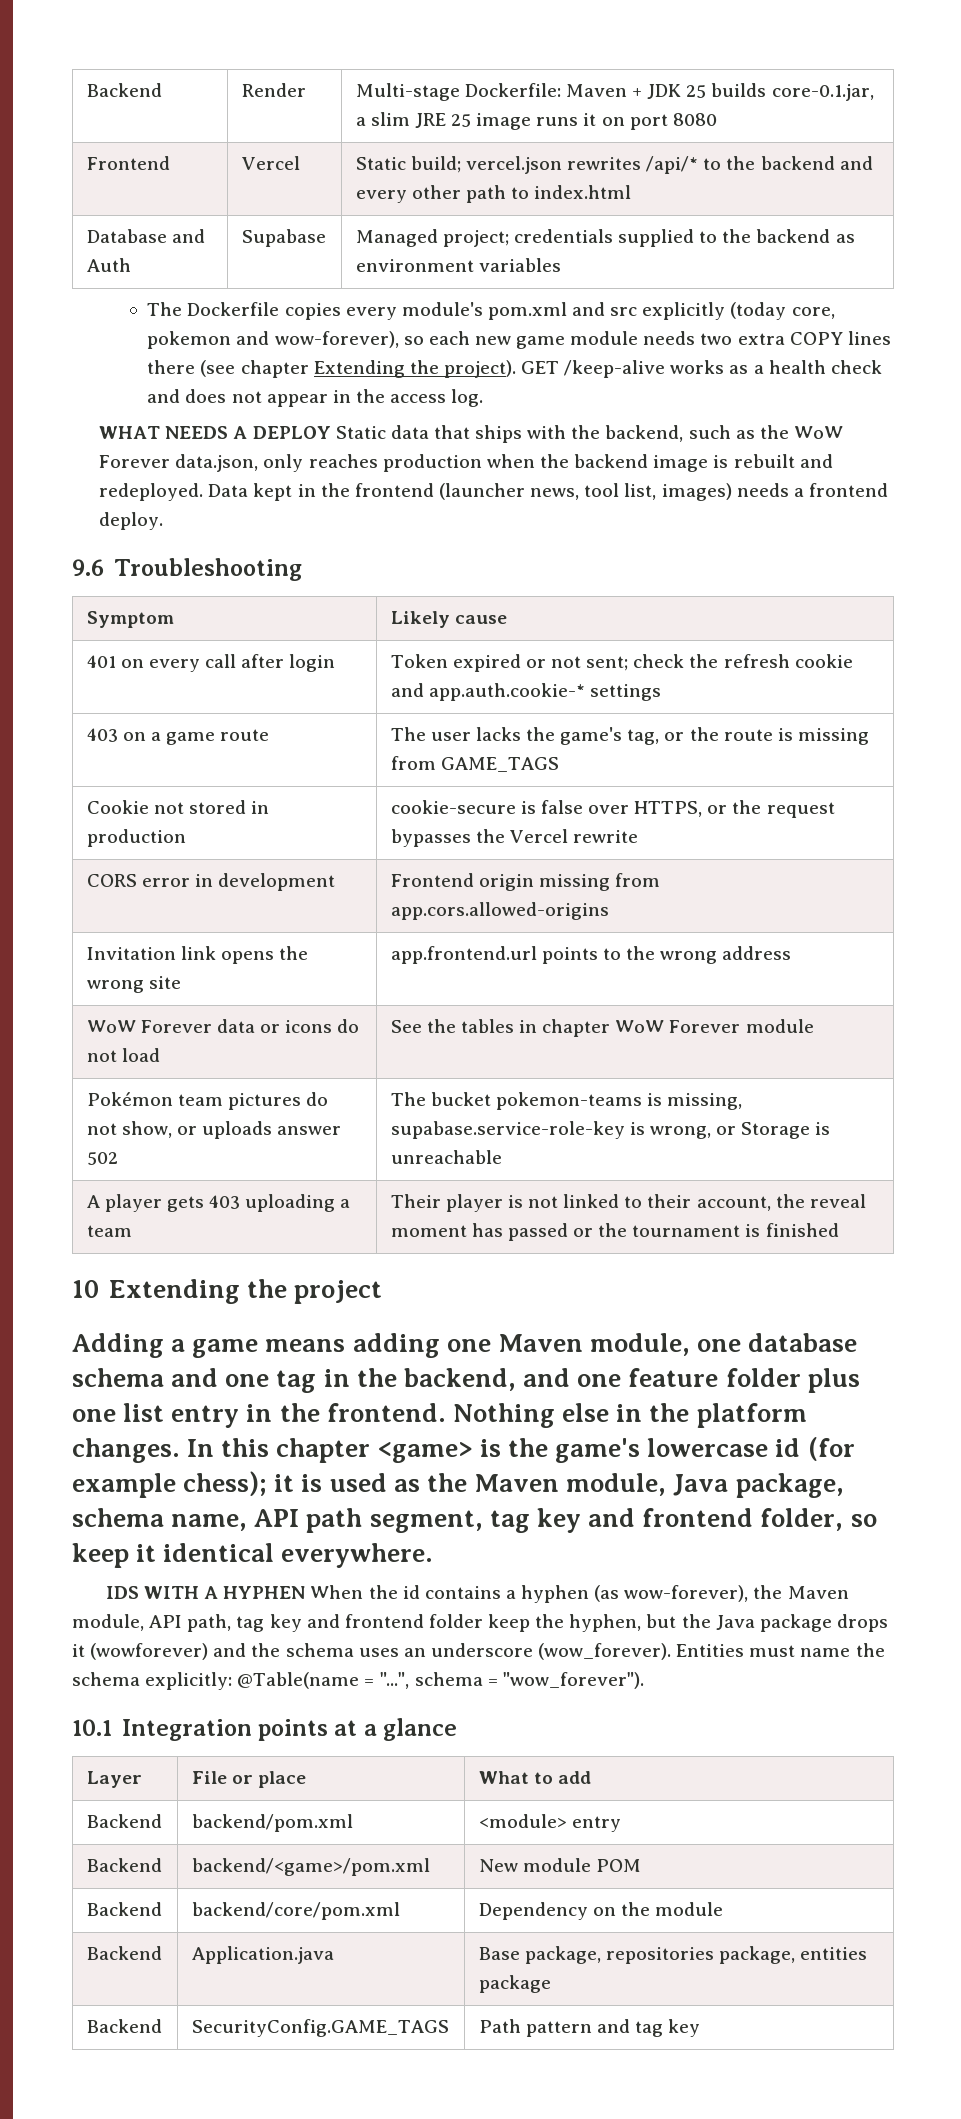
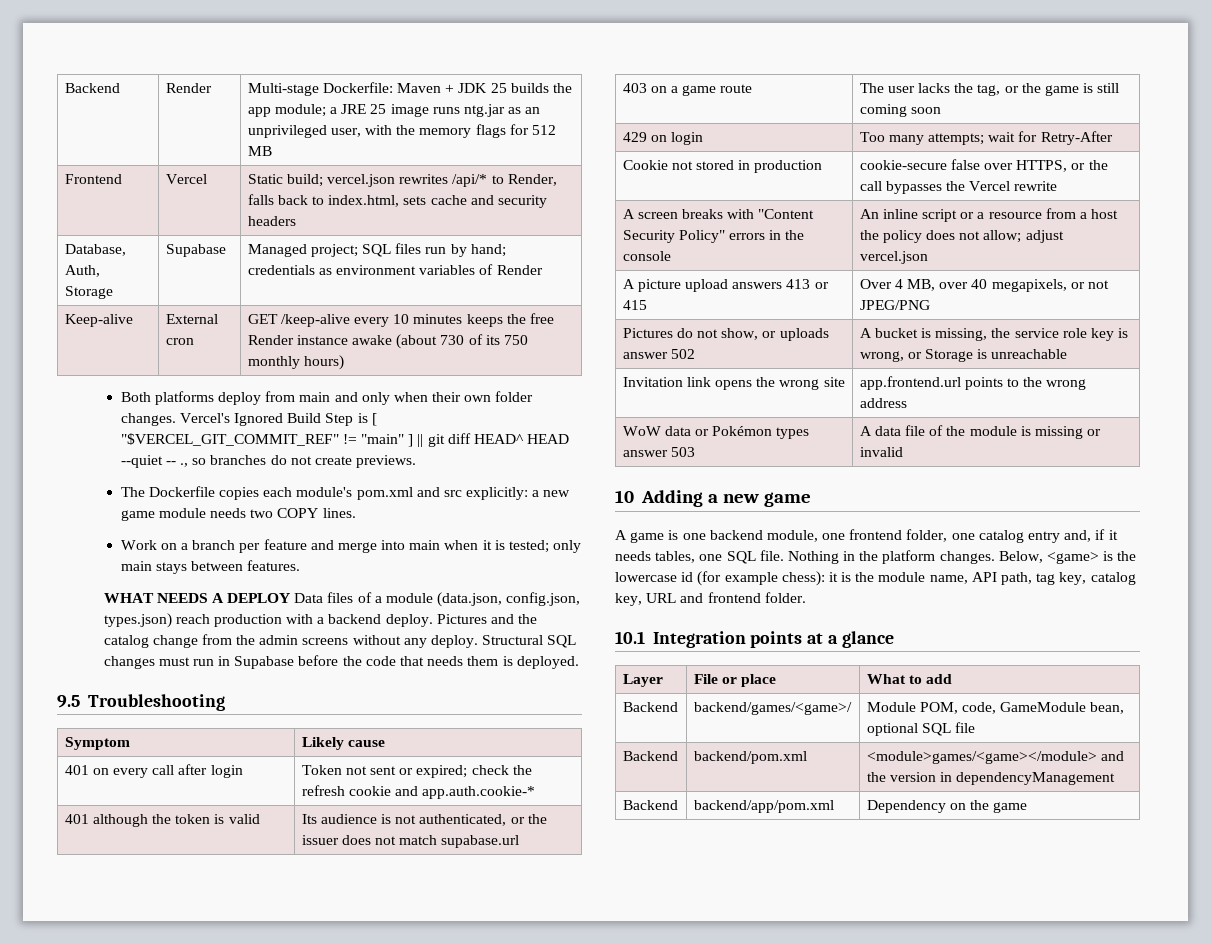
[771,84,874,101] [355,112,717,130] core-0.1.jar, a slim JRE 25 image runs it on port 8080 -> [552,83,572,93] [247,104,541,117] [247,124,556,138] [247,146,272,156] the app module; a JRE 25 image runs ntg.jar as an unprivileged user, with the memory flags for 512 MB
[726,156,873,170] [355,185,632,203] [86,229,205,243] [86,258,131,272] [241,229,326,247] [355,229,855,247] [355,258,561,272] the backend and every other path to index.html // Database and Auth | Supabase | Managed project; credentials supplied to the backend as environment variables -> [507,174,557,186] [247,194,547,208] [247,216,296,226] [64,244,126,256] [64,265,100,277] [64,286,113,299] [165,244,226,257] [247,243,506,257] [247,264,543,275] [64,314,133,327] [165,314,218,324] [165,338,194,345] [247,313,554,327] [247,334,528,349] [247,355,344,370] [120,391,534,405] [120,413,377,426] [120,433,570,447] [120,455,417,468] Render, falls back to index.html, sets cache and security headers // Database, Auth, Storage | Supabase | Managed project; SQL files run by hand; credentials as environment variables of Render // Keep-alive | External cron | GET /keep-alive every 10 minutes keeps the free Render instance awake (about 730 of its 750 monthly hours) // Both platforms deploy from main and only when their own folder changes. Vercel's Ignored Build Step is [ "$VERCEL_GIT_COMMIT_REF" != "main" ] || git diff HEAD^ HEAD --quiet -- ., so branches do not create previews.
[345,307,397,320] every -> [263,487,293,497] each
[642,302,835,320] [147,331,470,349] explicitly (today core, pokemon and wow-forever), so each -> [466,487,540,500] explicitly: a
[737,331,891,345] [147,360,882,378] [147,389,484,407] [99,425,844,443] [99,454,833,472] [99,483,888,501] [99,512,164,530] [72,559,104,576] extra COPY lines there (see chapter Extending the project). GET /keep-alive works as a health check and does not appear in the access log. // WHAT NEEDS A DEPLOY Static data that ships with the backend, such as the WoW Forever data.json, only reaches production when the backend image is rebuilt and redeployed. Data kept in the frontend (launcher news, tool list, images) needs a frontend deploy. // 9.6 -> [277,508,356,518] [120,539,582,553] [120,560,301,574] [103,592,581,607] [103,613,538,628] [103,634,577,648] [103,655,579,669] [57,695,80,708] COPY lines. // Work on a branch per feature and merge into main when it is tested; only main stays between features. // WHAT NEEDS A DEPLOY Data files of a module (data.json, config.json, types.json) reach production with a backend deploy. Pictures and the catalog change from the admin screens without any deploy. Structural SQL changes must run in Supabase before the code that needs them is deployed. // 9.5
[452,654,629,672] expired or not sent; -> [345,765,468,778] not sent or expired;
[589,684,661,701] settings -> [64,814,260,827] [301,814,547,826] [301,835,520,848] // 401 although the token is valid | Its audience is not authenticated, or the issuer does not match supabase.url
[560,727,623,745] game's -> (974, 88) none
[723,728,869,745] [390,756,559,772] route is missing from GAME_TAGS -> [1044,83,1120,96] [859,104,941,117] [622,132,703,145] [859,131,1113,145] game is still coming soon // 429 on login | Too many attempts; wait for Retry-After
[520,801,536,814] is -> (947, 165) none
[766,802,835,818] request -> [859,181,882,191] call
[86,873,336,891] [390,873,661,891] [390,902,609,920] CORS error in development | Frontend origin missing from app.cors.allowed-origins -> [622,209,815,219] [622,230,805,243] [622,251,671,261] [859,208,1119,222] [859,230,1064,243] [859,251,928,264] [622,279,829,292] [622,300,647,310] [859,279,1109,292] [859,300,930,310] [622,328,829,341] [622,349,695,359] [859,328,1129,341] [859,349,1068,362] A screen breaks with "Content Security Policy" errors in the console | An inline script or a resource from a host the policy does not allow; adjust vercel.json // A picture upload answers 413 or 415 | Over 4 MB, over 40 megapixels, or not JPEG/PNG // Pictures do not show, or uploads answer 502 | A bucket is missing, the service role key is wrong, or Storage is unreachable
[140,1020,212,1033] Forever -> (661, 431) none
[285,1019,360,1033] [86,1048,160,1062] [390,1019,814,1037] [86,1092,329,1110] [86,1121,342,1139] [86,1152,118,1165] [390,1092,743,1110] [390,1121,831,1139] [390,1150,502,1164] [86,1194,351,1212] [86,1225,132,1237] [390,1194,866,1212] [390,1223,839,1241] [72,1279,382,1304] icons do not load | See the tables in chapter WoW Forever module // Pokémon team pictures do not show, or uploads answer 502 | The bucket pokemon-teams is missing, supabase.service-role-key is wrong, or Storage is unreachable // A player gets 403 uploading a team | Their player is not linked to their account, the reveal moment has passed or the tournament is finished // 10 Extending the project // -> [712,426,810,439] [622,447,695,457] [859,425,1102,439] [859,447,903,457] [615,490,634,503] Pokémon types answer 503 | A data file of the module is missing or invalid // 10
[192,1333,858,1358] [72,1368,860,1393] [72,1403,610,1428] game means adding one Maven module, one database schema and one tag in the backend, and one feature folder plus one list entry in the frontend. Nothing else -> [722,492,811,507] [615,529,1118,543] [615,550,839,564] new game // A game is one backend module, one frontend folder, one catalog entry and, if it needs tables, one SQL file. Nothing
[187,1438,371,1463] In this chapter -> [998,551,1043,563] Below,
[555,1438,641,1463] game's -> (1137, 556) none
[183,1471,844,1498] [72,1508,877,1533] [72,1543,434,1568] [105,1585,849,1603] [72,1614,888,1632] [72,1643,885,1660] [72,1672,644,1690] chess); it is used as the Maven module, Java package, schema name, API path segment, tag key and frontend folder, so keep it identical everywhere. // IDS WITH A HYPHEN When the id contains a hyphen (as wow-forever), the Maven module, API path, tag key and frontend folder keep the hyphen, but the Java package drops it (wowforever) and the schema uses an underscore (wow_forever). Entities must name the schema explicitly: @Table(name = "...", schema = "wow_forever"). -> [781,571,1136,586] [615,592,806,606] chess): it is the module name, API path, tag key, catalog key, URL and frontend folder.
[191,1814,353,1832] [478,1814,621,1832] [86,1858,162,1872] [191,1858,430,1876] [478,1858,641,1872] [86,1902,162,1916] [191,1902,400,1920] backend/pom.xml | <module> entry // Backend | backend/<game>/pom.xml | New module POM // Backend | backend/core/pom.xml -> [693,702,852,715] [866,702,1125,714] [866,722,975,736] [622,751,678,761] [693,751,807,764] [866,751,1124,764] [866,772,1116,785] [622,800,678,810] [693,800,834,813] backend/games/<game>/ | Module POM, code, GameModule bean, optional SQL file // Backend | backend/pom.xml | <module>games/<game></module> and the version in dependencyManagement // Backend | backend/app/pom.xml
[655,1902,724,1916] [86,1946,162,1960] [191,1946,334,1964] [478,1946,868,1964] [478,1975,551,1993] [86,2019,162,2033] [191,2019,449,2037] [478,2019,701,2037] module // Backend | Application.java | Base package, repositories package, entities package // Backend | SecurityConfig.GAME_TAGS | Path pattern and tag key -> [993,802,1028,813] game

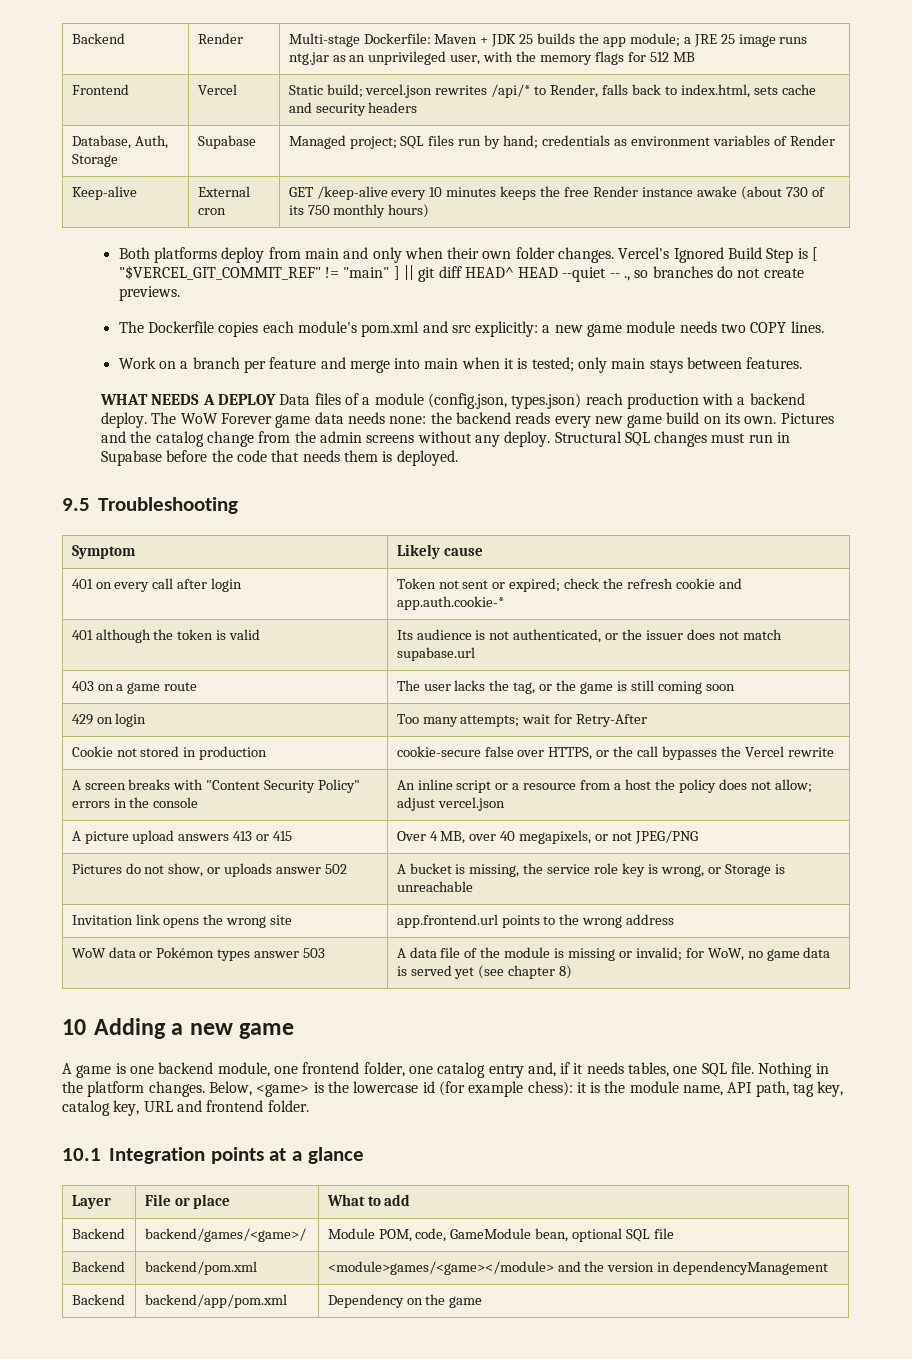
[437,592,581,607] (data.json, config.json, -> [427,393,507,409] (config.json,
(433, 620) none -> [151,412,777,428] The WoW Forever game data needs none: the backend reads every new game build on its own.
[859,447,903,457] invalid -> [635,947,831,961] [396,965,573,979] invalid; for WoW, no game data is served yet (see chapter 8)

